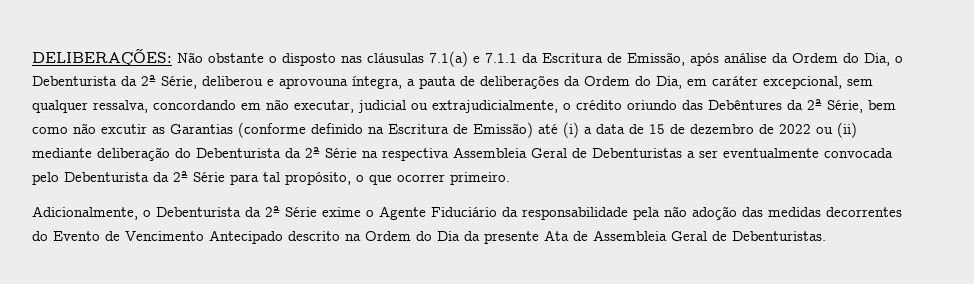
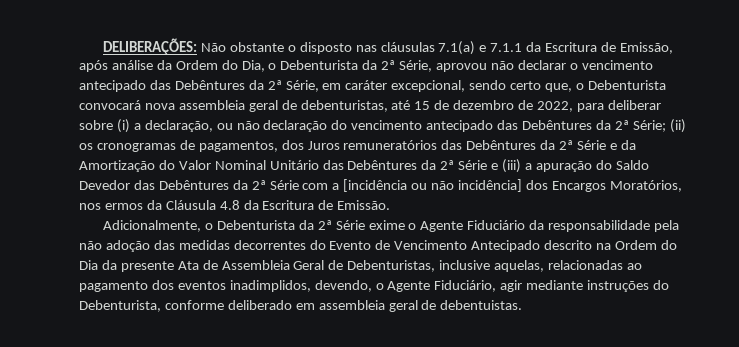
[202,75,873,89] [32,99,677,113] deliberou e aprovouna íntegra, a pauta de deliberações da Ordem do Dia, em caráter excepcional, sem qualquer ressalva, concordando em não executar, judicial ou extrajudicialmente, o crédito oriundo -> [436,60,653,72] [79,80,146,92] aprovou não declarar o vencimento antecipado
[868,100,896,110] [32,122,857,138] [32,147,893,161] [32,171,510,185] bem como não excutir as Garantias (conforme definido na Escritura de Emissão) até (i) a data de 15 de dezembro de 2022 ou (ii) mediante deliberação do Debenturista da 2ª Série na respectiva Assembleia Geral de Debenturistas a ser eventualmente convocada pelo Debenturista da 2ª Série para tal propósito, o que ocorrer primeiro. -> [322,80,666,92] [79,100,661,112] [79,119,686,133] [79,140,636,152] [79,159,649,173] [79,179,682,192] [79,200,391,210] em caráter excepcional, sendo certo que, o Debenturista convocará nova assembleia geral de debenturistas, até 15 de dezembro de 2022, para deliberar sobre (i) a declaração, ou não declaração do vencimento antecipado das Debêntures da 2ª Série; (ii) os cronogramas de pagamentos, dos Juros remuneratórios das Debêntures da 2ª Série e da Amortização do Valor Nominal Unitário das Debêntures da 2ª Série e (iii) a apuração do Saldo Devedor das Debêntures da 2ª Série com a [incidência ou não incidência] dos Encargos Moratórios, nos ermos da Cláusula 4.8 da Escritura de Emissão.
[732,231,826,241] Debenturistas. -> [347,260,642,272] [79,280,670,292] [79,300,523,312] Debenturistas, inclusive aquelas, relacionadas ao pagamento dos eventos inadimplidos, devendo, o Agente Fiduciário, agir mediante instruções do Debenturista, conforme deliberado em assembleia geral de debentuistas.

